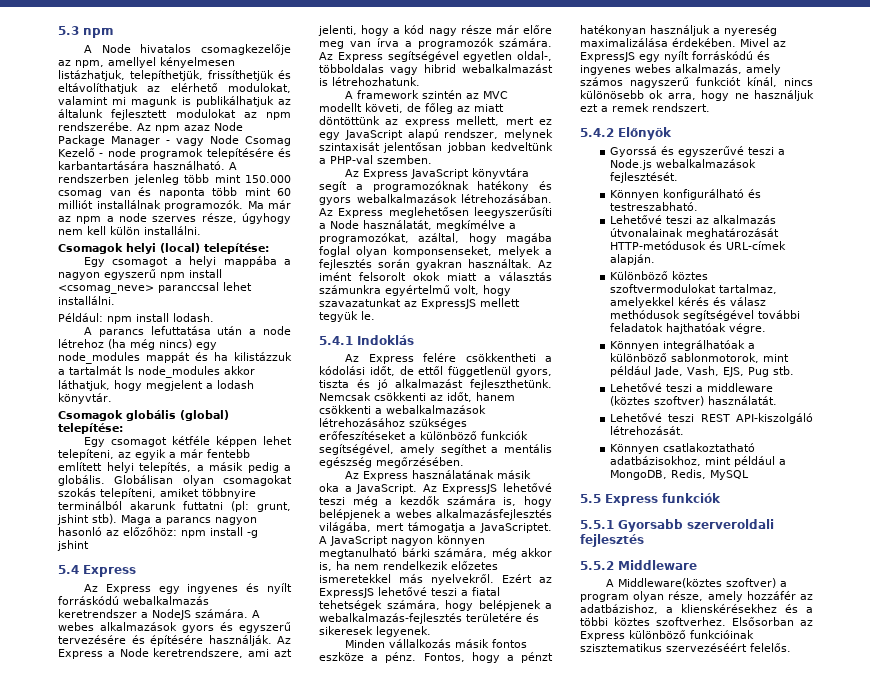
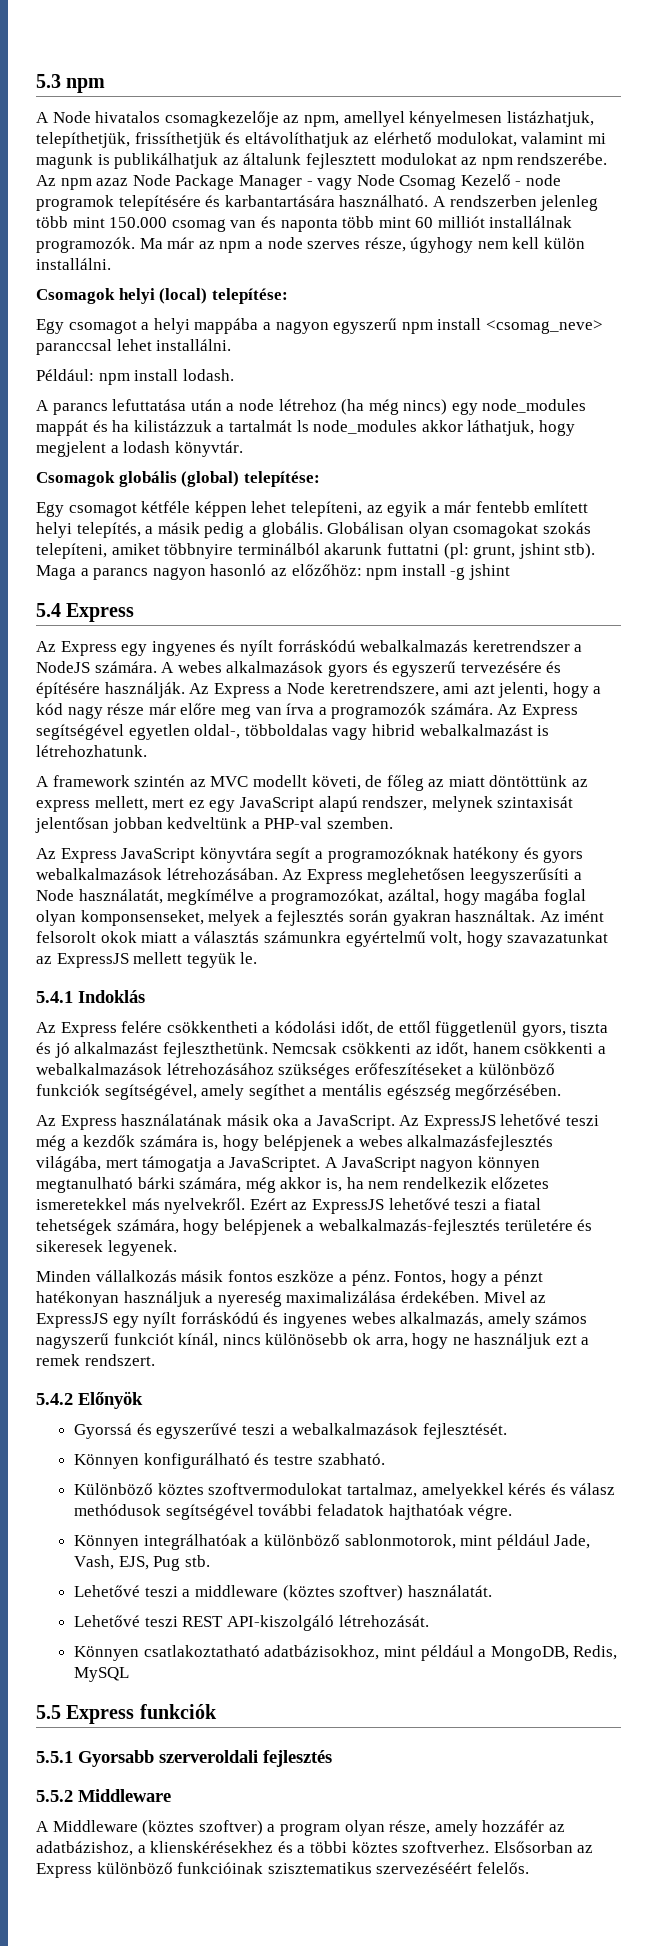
[609,159,652,170] Node.js -> (288, 1431) none
[609,202,698,211] [609,215,776,224] [609,228,779,239] [609,241,786,250] [609,254,655,265] testreszabható. // Lehetővé teszi az alkalmazás útvonalainak meghatározását HTTP-metódusok és URL-címek alapján. -> [273,1453,385,1465] testre szabható.
[618,578,723,588] Middleware(köztes -> [52,1820,195,1836] Middleware (köztes

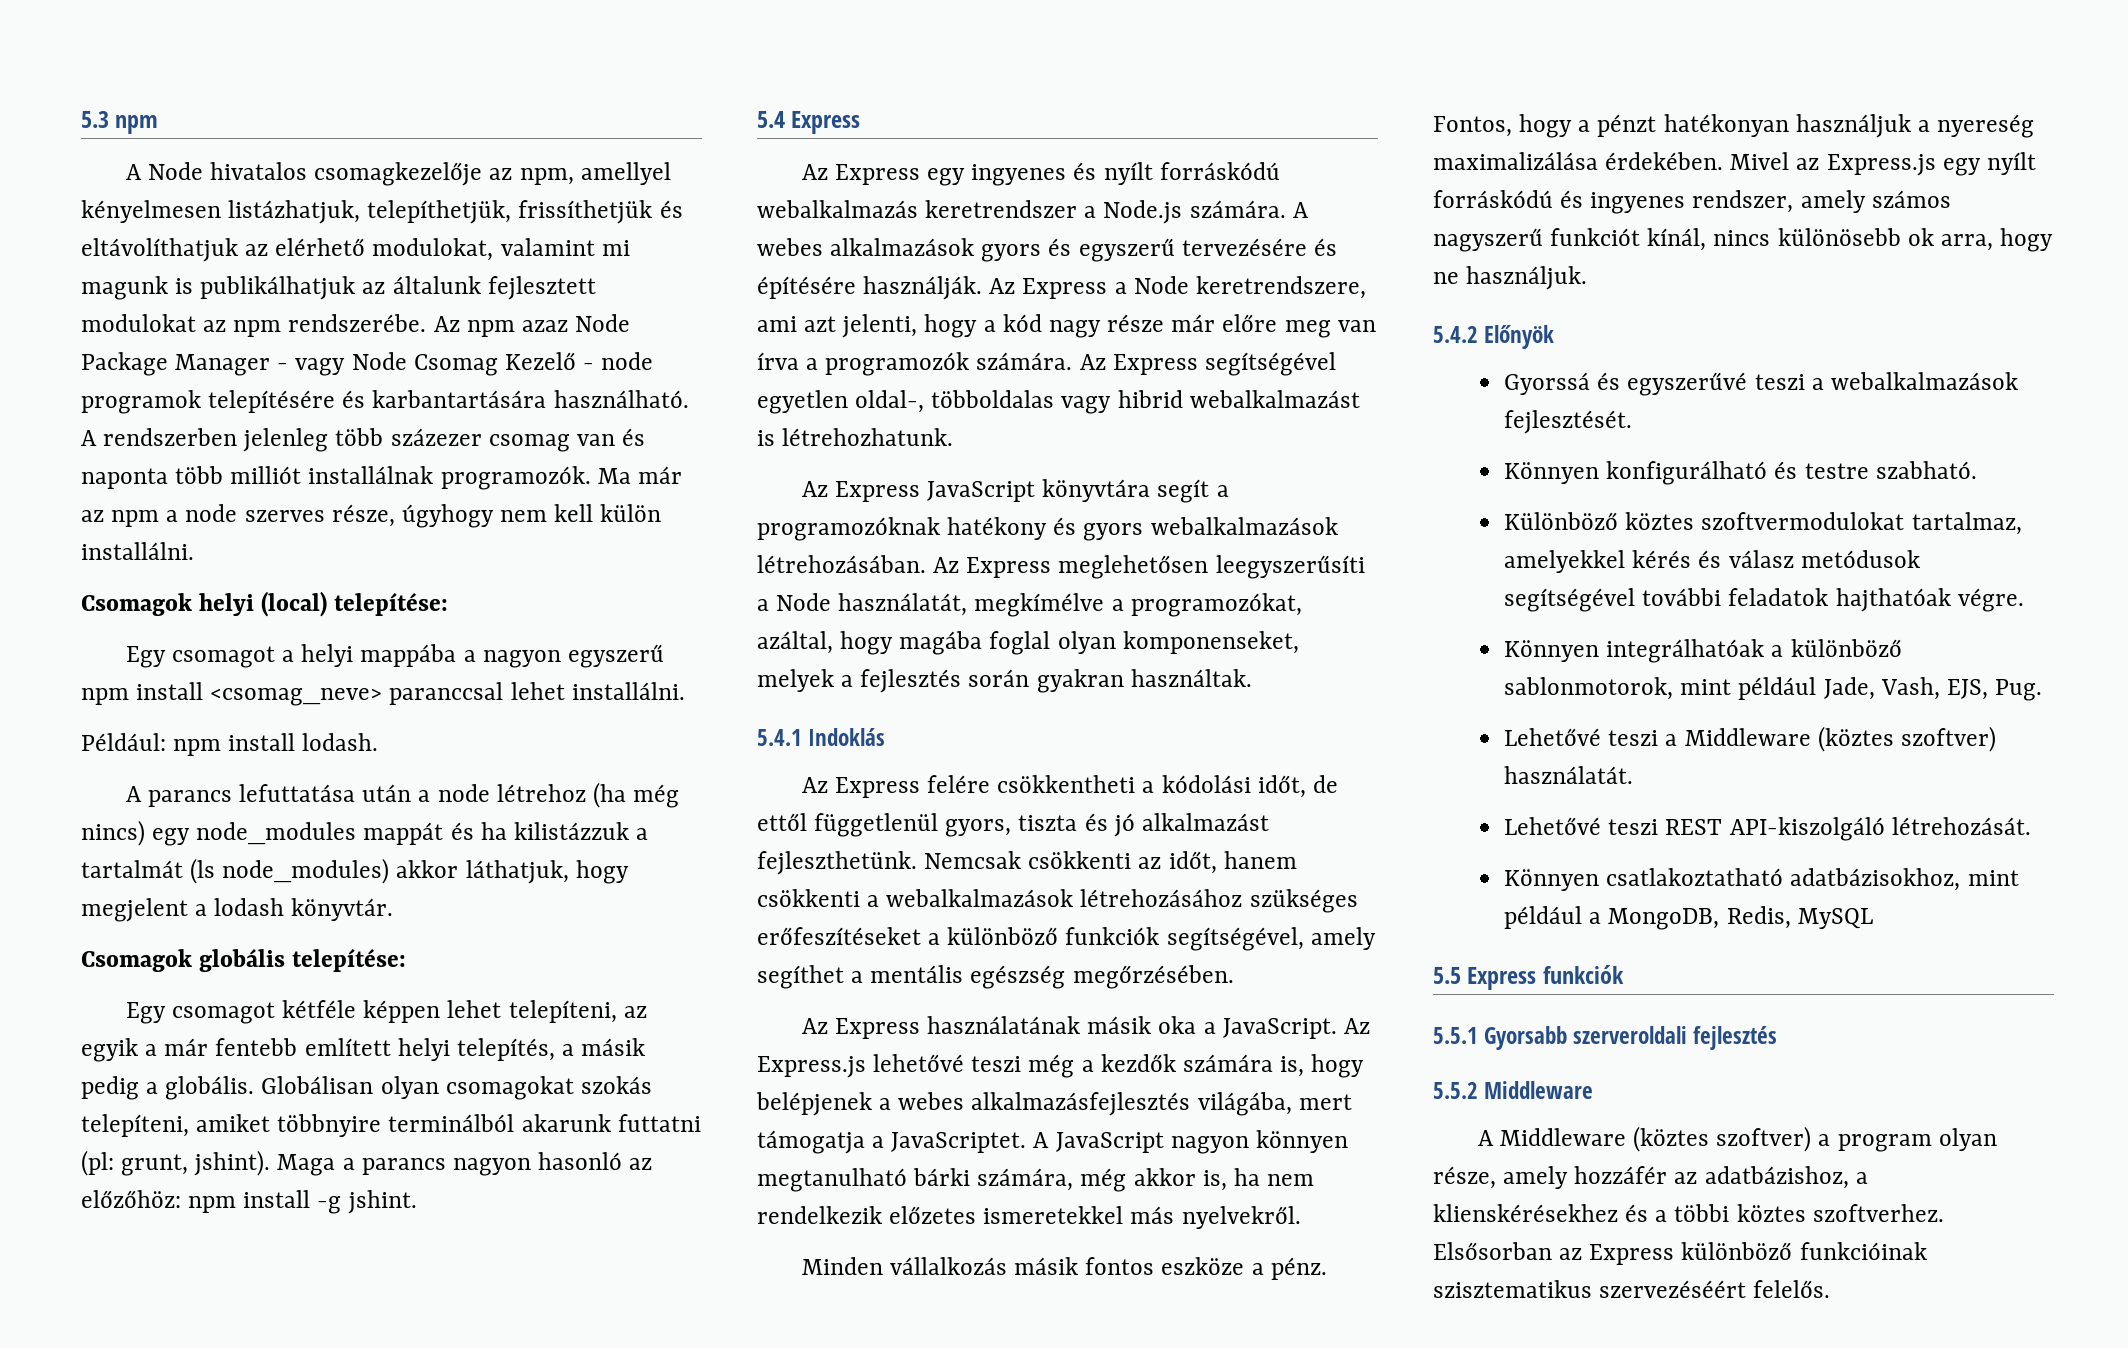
[72,217,168,228] mint 150.000 -> [390,428,482,446] százezer
[378,217,434,228] mint 60 -> (224, 475) none
[296,420,418,434] ls node_modules -> [190,858,390,884] (ls node_modules)
[181,471,240,487] (global) -> (286, 960) none
[518,543,596,559] jshint stb). -> [194,1150,271,1176] jshint).
[468,564,510,580] jshint -> [347,1190,417,1214] jshint.
[36,661,90,673] NodeJS -> [1103,200,1183,224] Node.js
[36,775,589,791] [36,796,574,812] [35,817,393,833] // A framework szintén az MVC modellt követi, de főleg az miatt döntöttünk az express mellett, mert ez egy JavaScript alapú rendszer, melynek szintaxisát jelentősan jobban kedveltünk a PHP-val szemben. -> (954, 437) none
[80,910,204,926] komponsenseket, -> [1122,631,1299,654] komponenseket,
[539,910,605,922] [36,931,609,947] [36,952,258,968] Az imént felsorolt okok miatt a választás számunkra egyértelmű volt, hogy szavazatunkat az ExpressJS mellett tegyük le. -> (1252, 678) none
[423,1115,496,1130] ExpressJS -> [757,1056,866,1078] Express.js
[249,1198,542,1214] [36,1219,593,1235] [36,1240,177,1256] Ezért az ExpressJS lehetővé teszi a fiatal tehetségek számára, hogy belépjenek a webalkalmazás-fejlesztés területére és sikeresek legyenek. -> (1301, 1217) none
[36,1313,108,1328] ExpressJS -> [1826,154,1936,176] Express.js
[351,1312,484,1327] webes alkalmazás, -> [1692,190,1794,213] rendszer,
[474,1333,590,1349] [36,1354,155,1366] használjuk ezt a remek rendszert. -> [1466,266,1588,290] használjuk.
[74,1504,162,1516] methódusok -> [1800,550,1920,568] metódusok
[153,1555,210,1571] Pug stb. -> [1995,679,2043,701] Pug.
[194,1585,278,1597] middleware -> [1684,728,1811,746] Middleware

